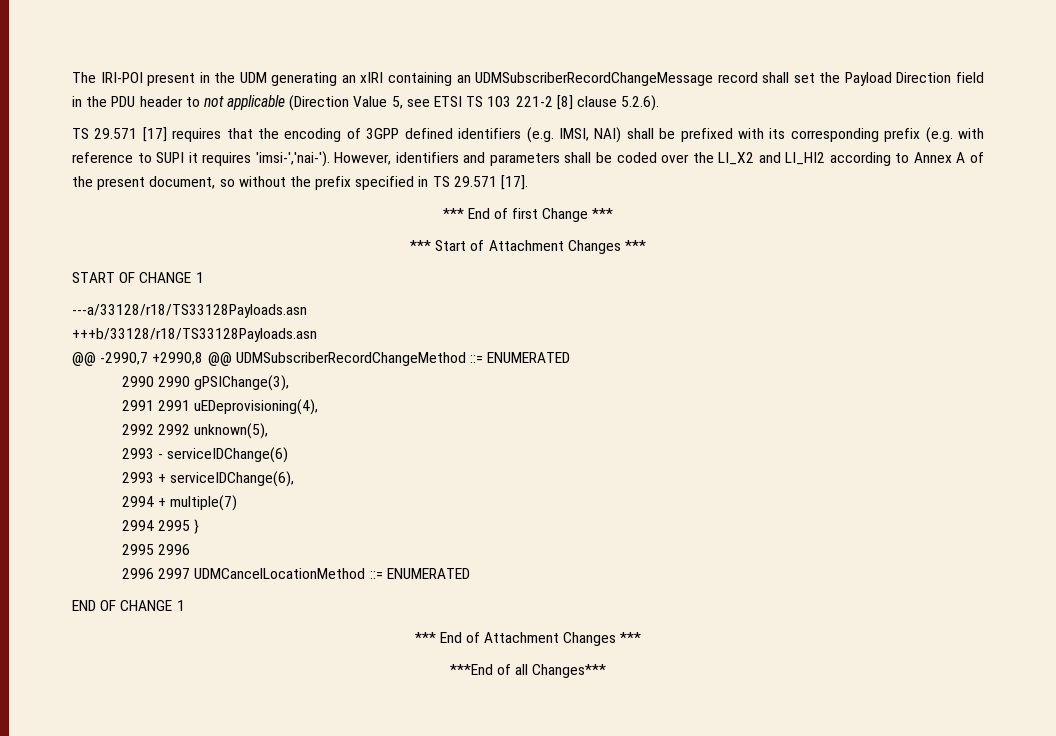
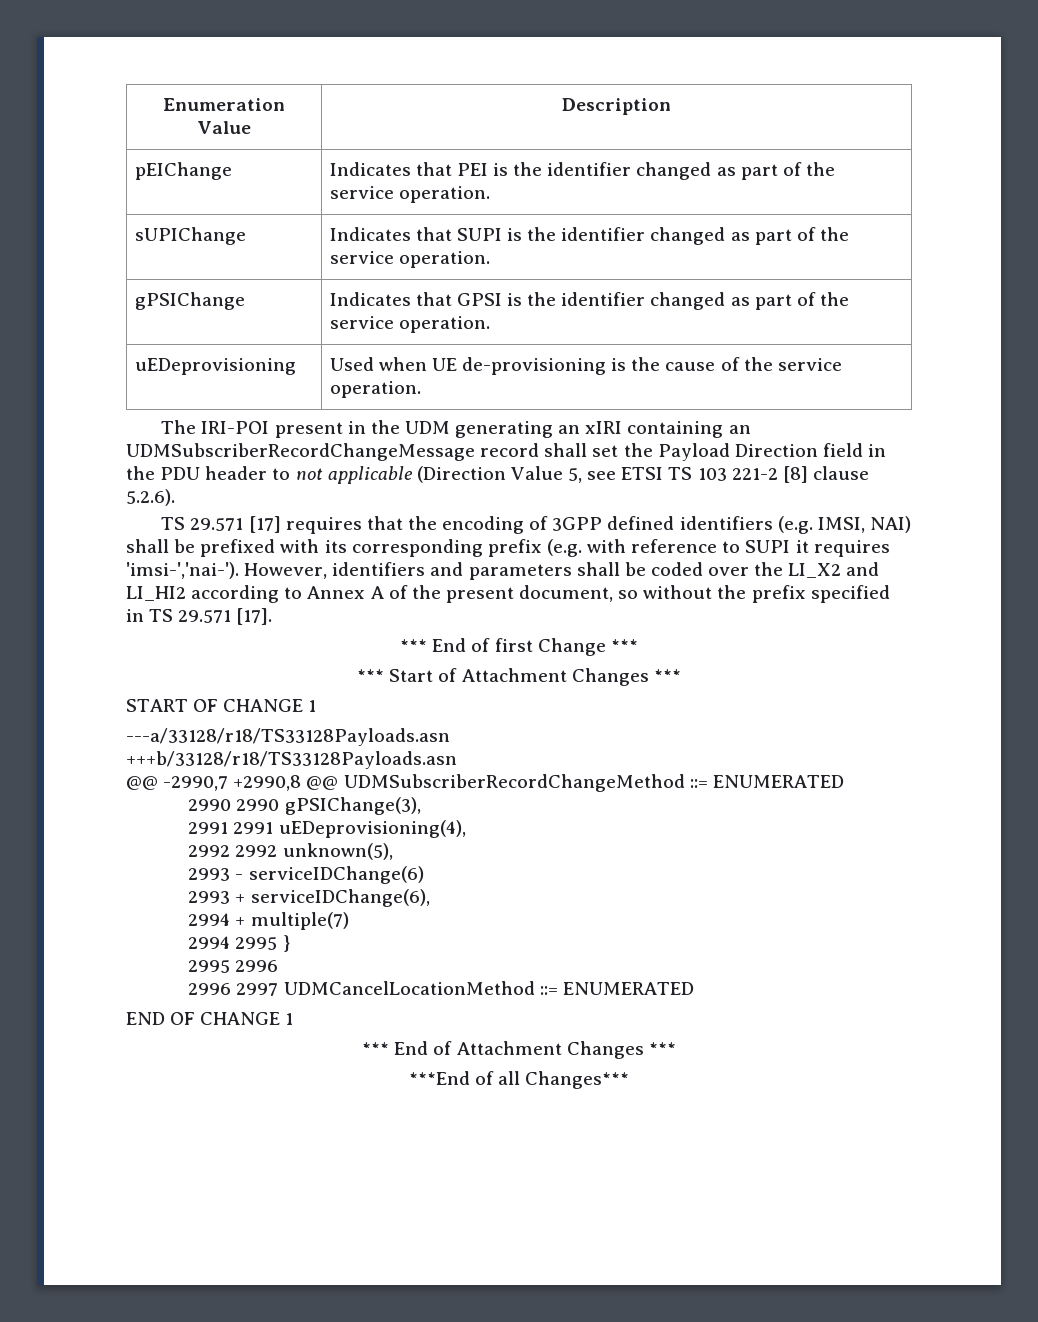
(72, 77) none -> [163,98,285,111] [197,121,252,134] [562,98,671,115] [134,162,232,180] [329,162,835,180] [329,186,490,203] [134,227,246,245] [329,227,849,245] [329,251,490,268] [134,292,245,310] [329,292,849,310] [329,316,490,333] [134,358,296,375] [329,357,842,375] [329,381,421,398] Enumeration Value | Description // pEIChange | Indicates that PEI is the identifier changed as part of the service operation. // sUPIChange | Indicates that SUPI is the identifier changed as part of the service operation. // gPSIChange | Indicates that GPSI is the identifier changed as part of the service operation. // uEDeprovisioning | Used when UE de-provisioning is the cause of the service operation. //

